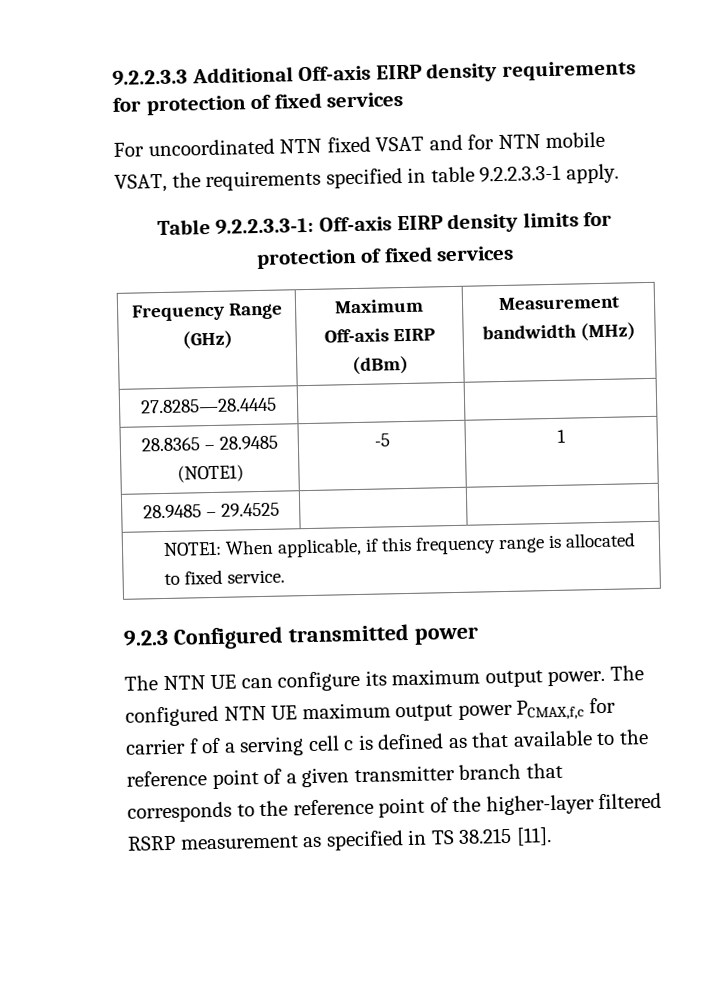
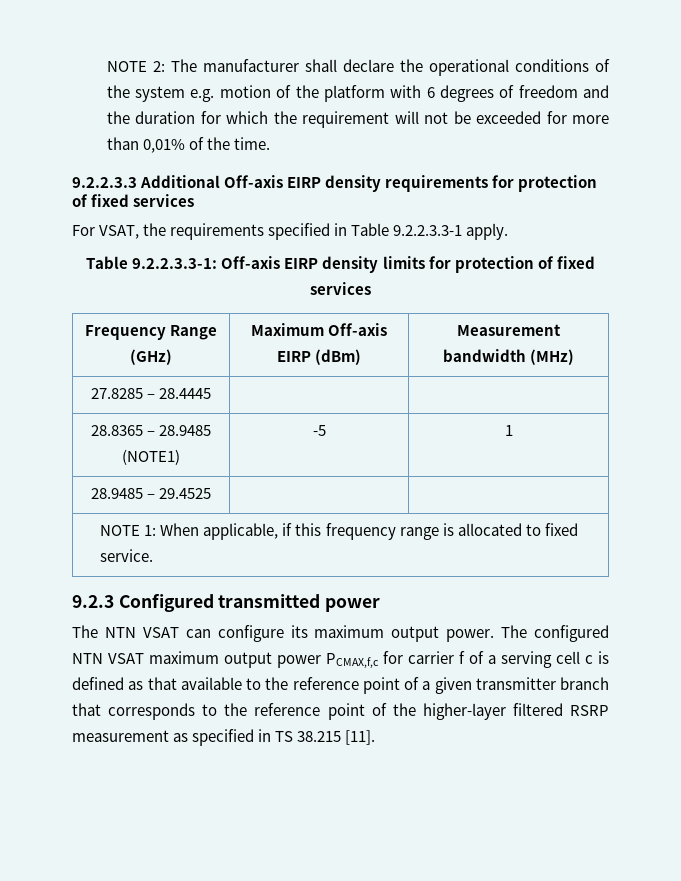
(112, 77) none -> [106,59,610,76] [106,85,610,102] [106,111,609,128] [106,137,270,153] NOTE 2: The manufacturer shall declare the operational conditions of the system e.g. motion of the platform with 6 degrees of freedom and the duration for which the requirement will not be exceeded for more than 0,01% of the time. //
[147,131,606,157] uncoordinated NTN fixed VSAT and for NTN mobile -> (95, 230) none
[430,166,475,183] table -> [351,223,390,236] Table
[140,397,277,414] 27.8285—28.4445 -> [90,388,212,399] 27.8285 – 28.4445
[163,541,223,556] NOTE1: -> [100,525,157,536] NOTE 1:
[210,674,237,690] UE -> [142,627,179,638] VSAT
[271,705,298,720] UE -> [108,653,144,664] VSAT

